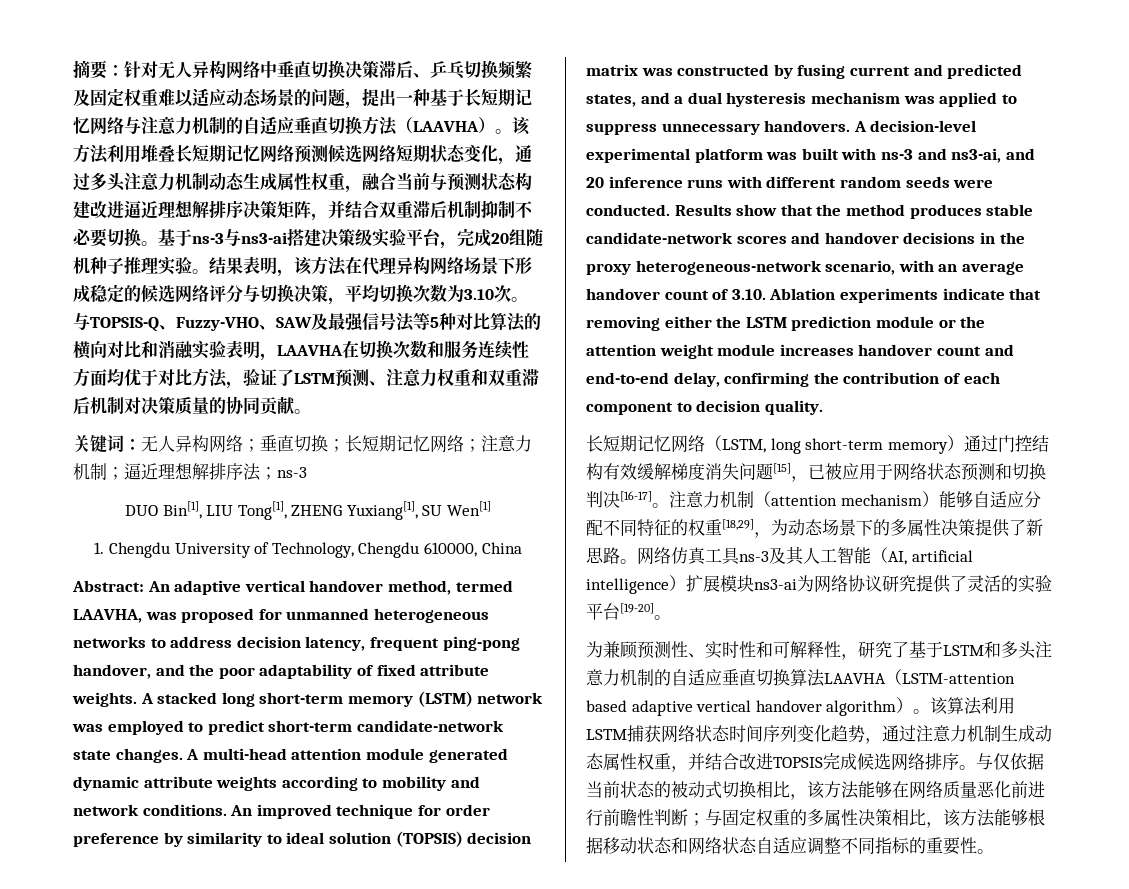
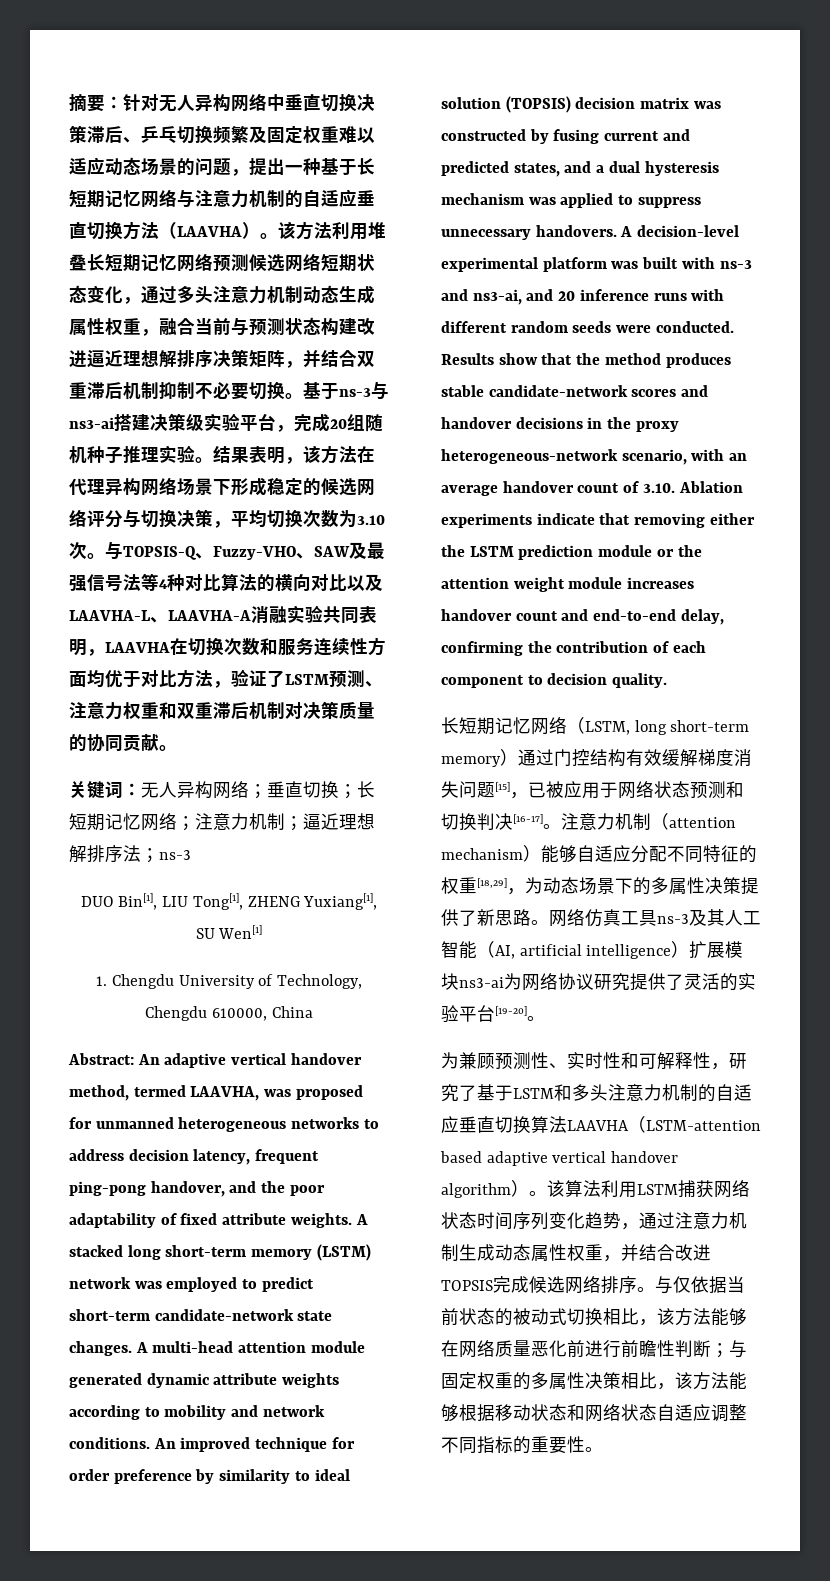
[430,317,439,328] 5 -> [159,579,168,589] 4
[141,341,158,358] 和 -> [347,574,383,591] [69,610,251,623] 以及LAAVHA-L、LAAVHA-A
(226, 349) none -> [323,606,359,624] 共同

